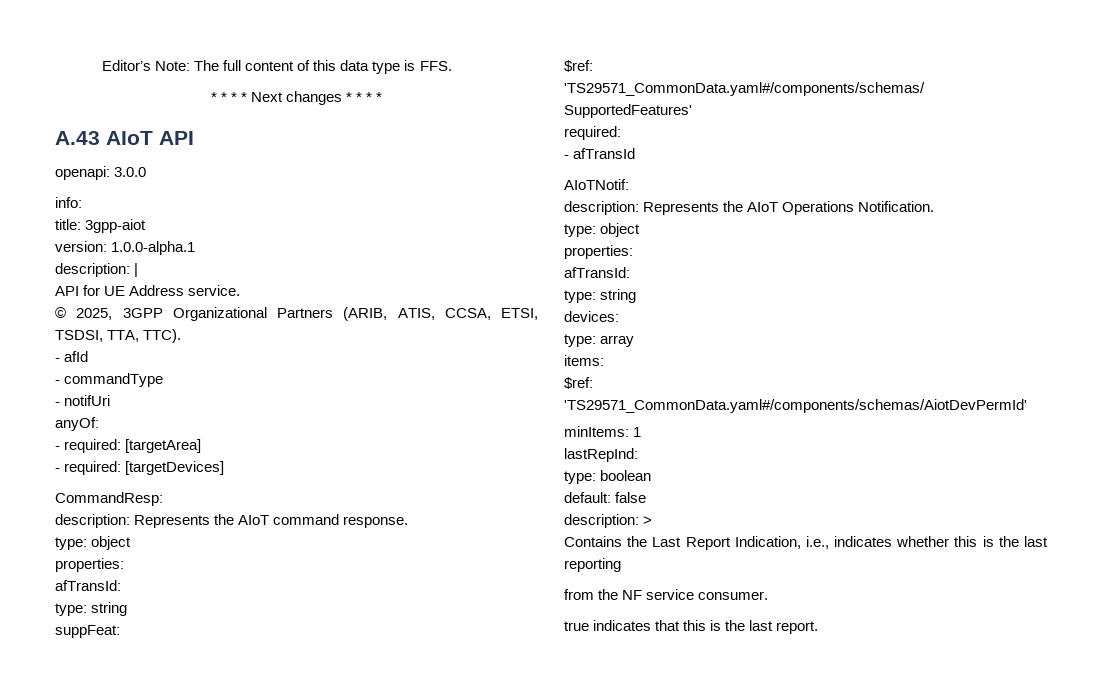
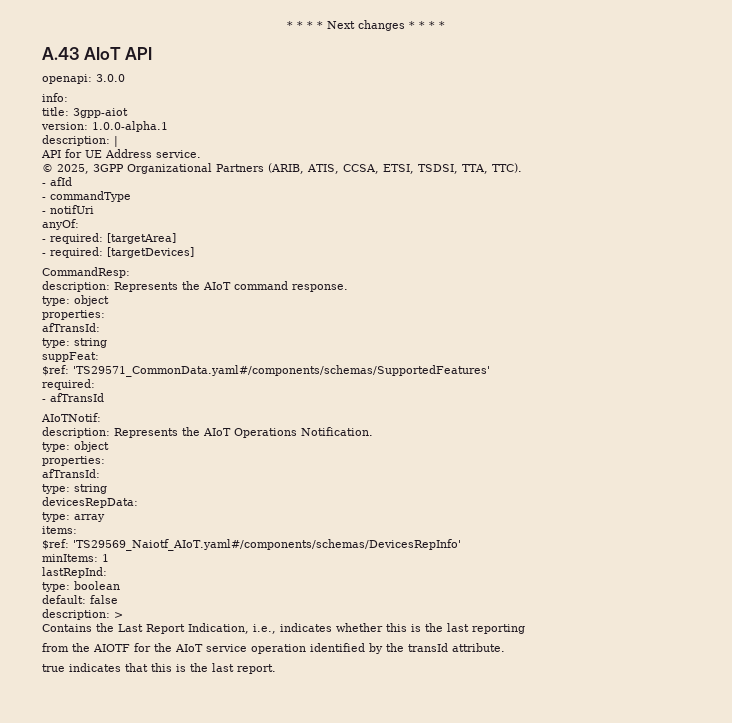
[101,60,452,74] Editor’s Note: The full content of this data type is FFS. // -> (287, 25) none
[564,311,619,322] devices: -> [42,497,138,508] devicesRepData:
[564,399,1027,413] 'TS29571_CommonData.yaml#/components/schemas/AiotDevPermId' -> [73,539,461,551] 'TS29569_Naiotf_AIoT.yaml#/components/schemas/DevicesRepInfo'
[622,589,769,600] NF service consumer. -> [93,643,505,654] AIOTF for the AIoT service operation identified by the transId attribute.

